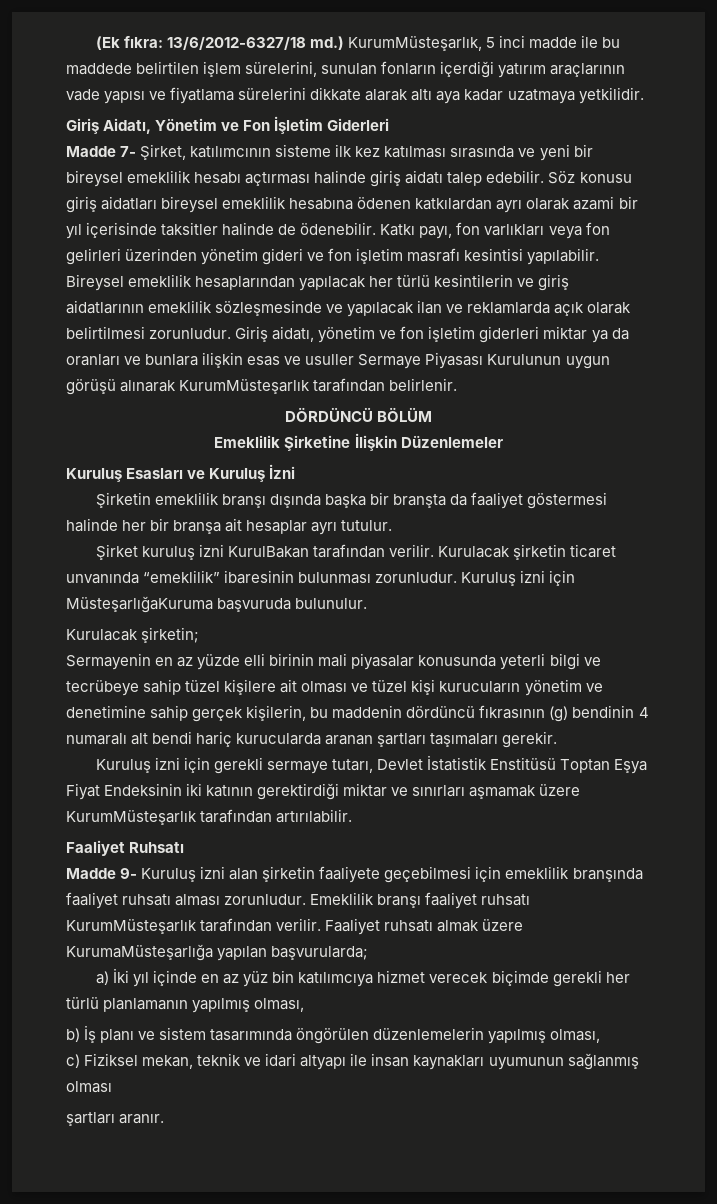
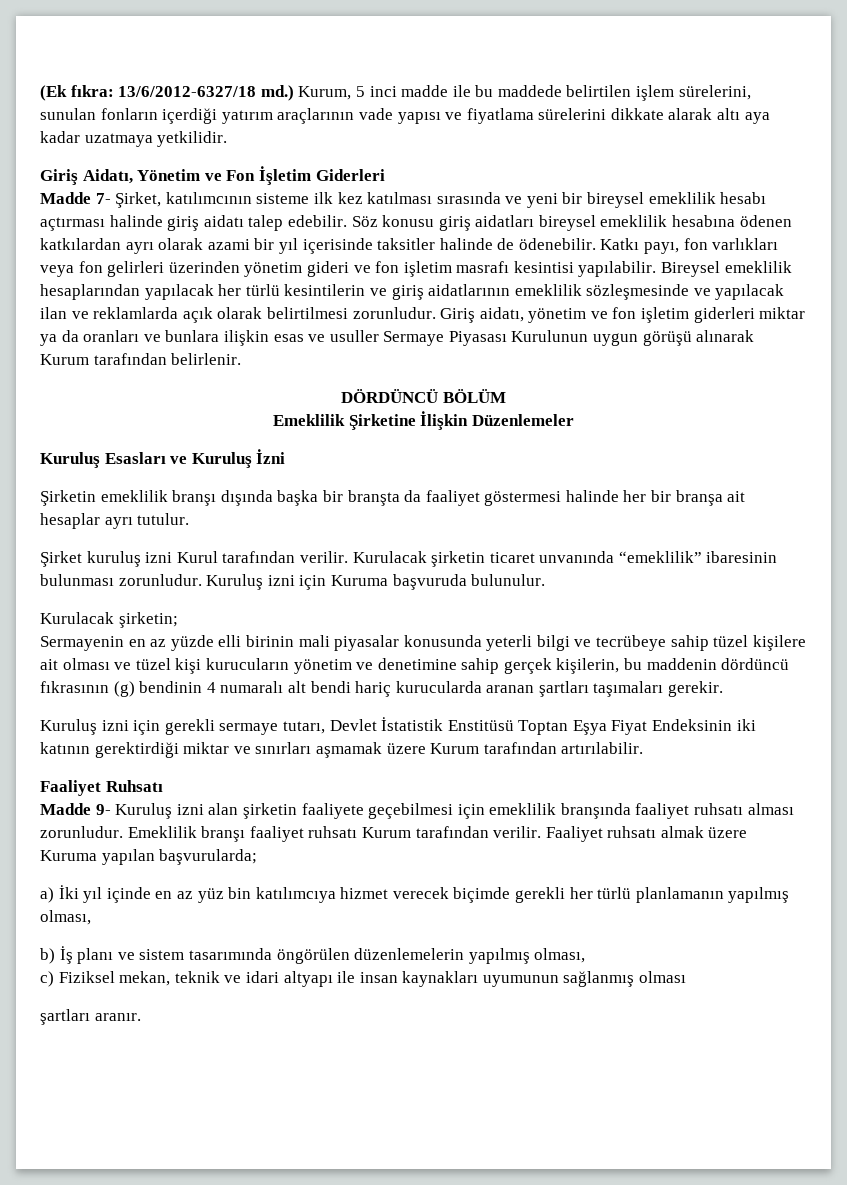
[348,36,483,51] KurumMüsteşarlık, -> [298,86,352,100] Kurum,
[179,379,311,394] KurumMüsteşarlık -> [40,354,89,365] Kurum
[228,546,310,558] KurulBakan -> [176,551,218,563] Kurul
[66,596,213,613] MüsteşarlığaKuruma -> [330,575,388,586] Kuruma
[66,810,197,825] KurumMüsteşarlık -> [430,743,480,754] Kurum
[66,919,197,934] KurumMüsteşarlık -> [361,827,411,838] Kurum
[66,944,213,961] KurumaMüsteşarlığa -> [40,850,97,861] Kuruma

